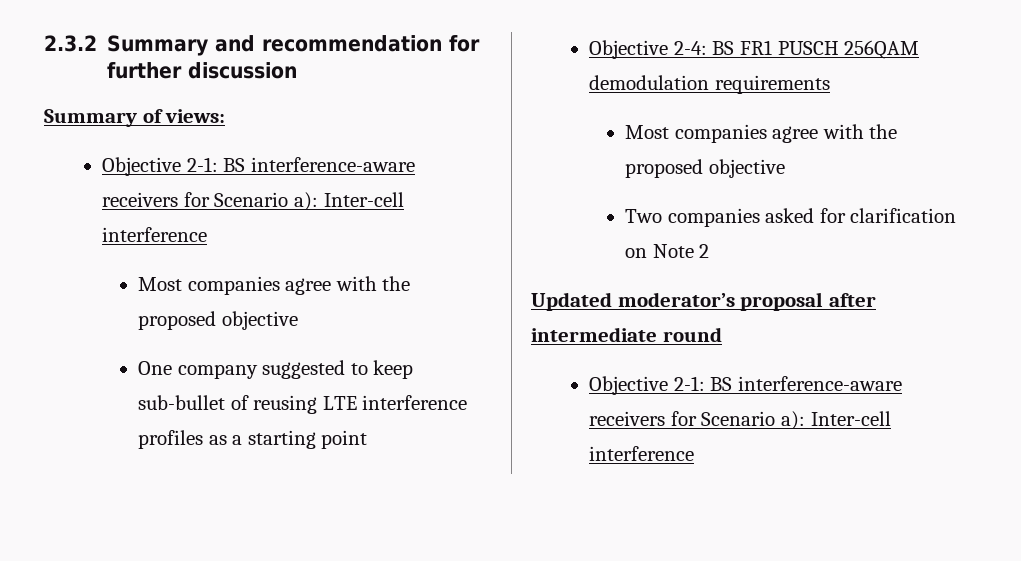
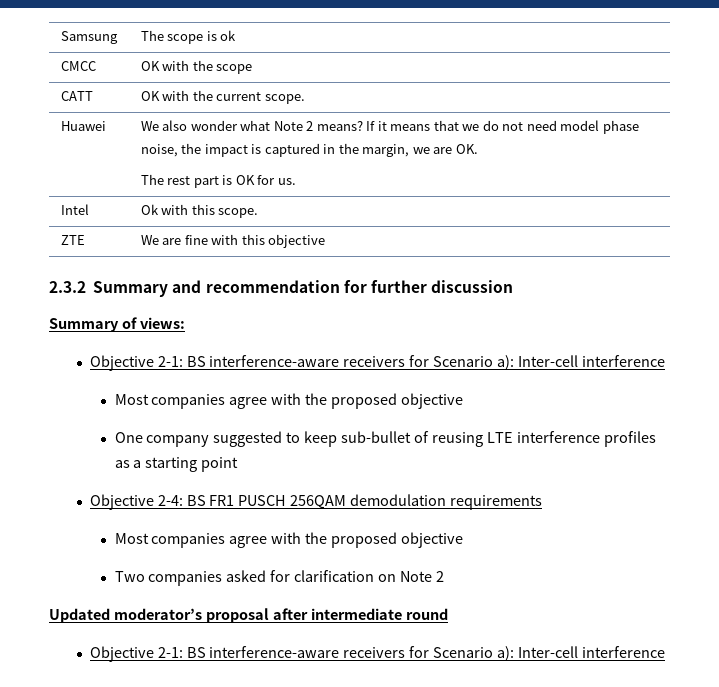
(44, 43) none -> [60,31,118,44] [140,30,237,44] [60,61,96,71] [140,60,253,74] [60,91,93,101] [140,90,305,104] [60,121,106,131] [140,120,639,134] [140,143,478,157] [140,174,296,188] [60,204,89,215] [140,204,259,218] [60,235,85,245] [140,234,326,248] Samsung | The scope is ok // CMCC | OK with the scope // CATT | OK with the current scope. // Huawei | We also wonder what Note 2 means? If it means that we do not need model phase noise, the impact is captured in the margin, we are OK. // The rest part is OK for us. // Intel | Ok with this scope. // ZTE | We are fine with this objective //

